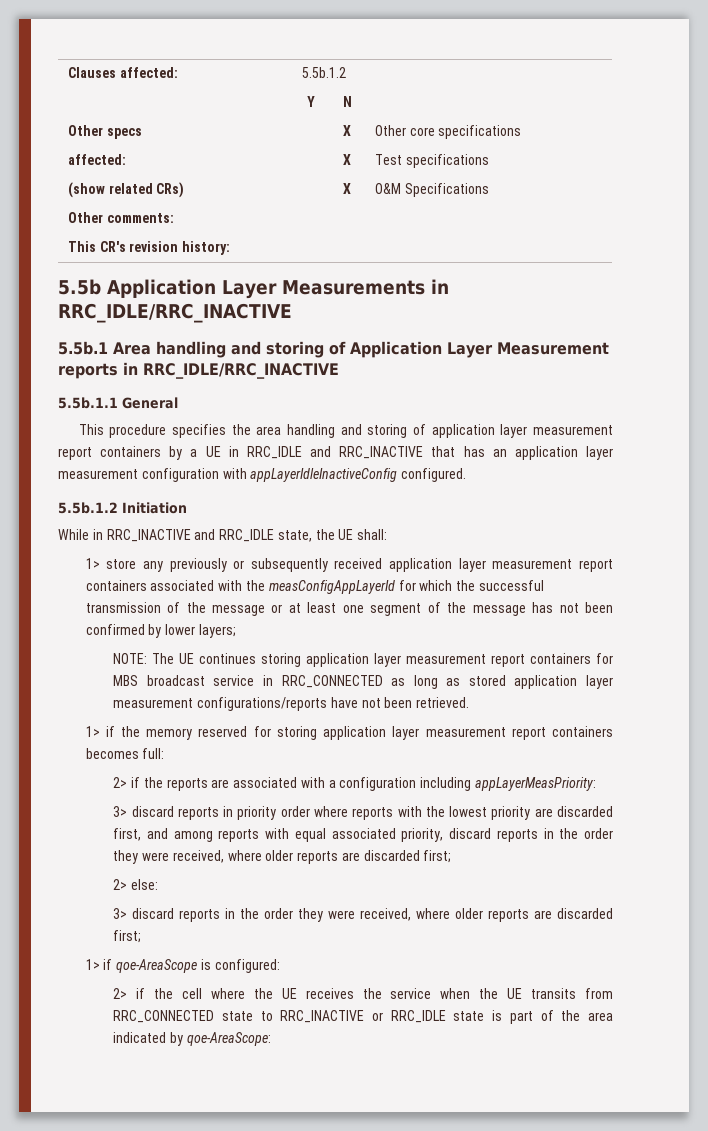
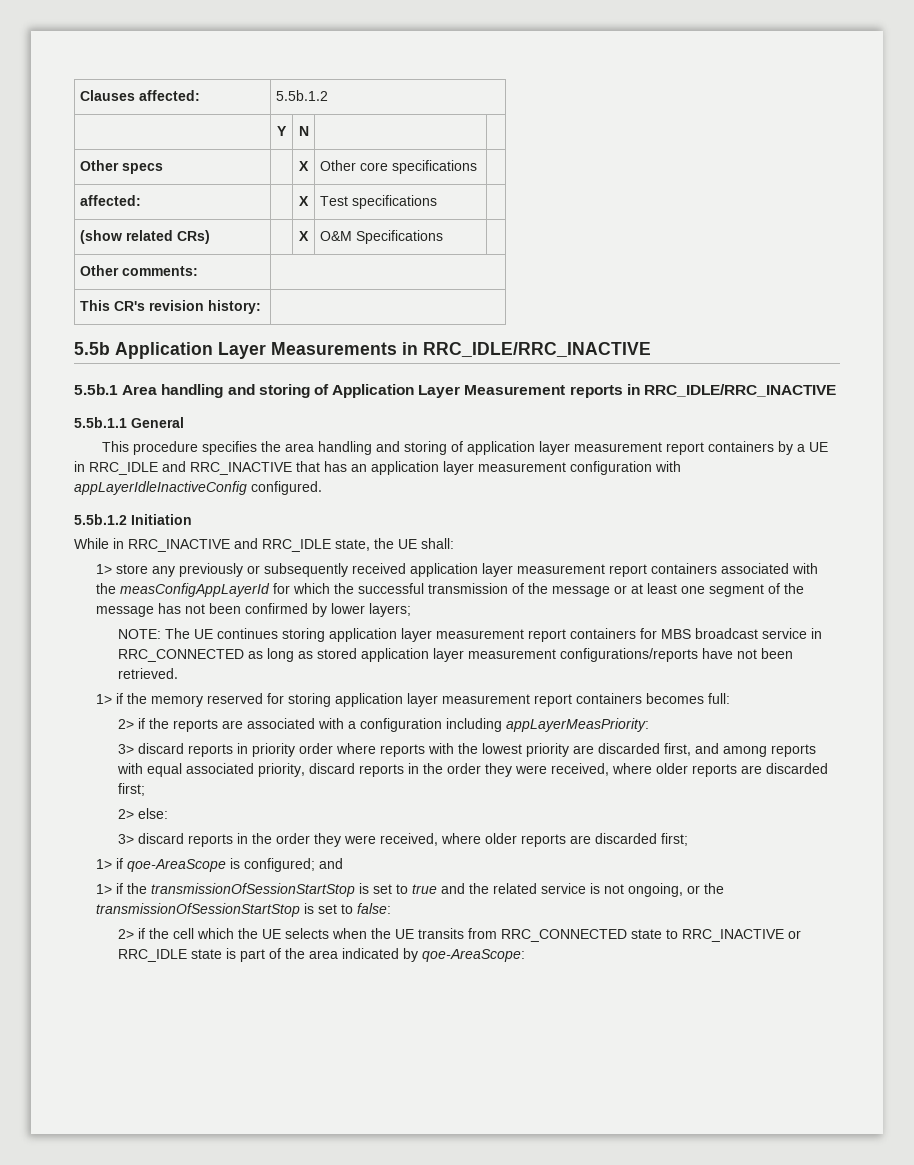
[214,959,280,973] configured: -> [243,858,343,872] [95,883,724,897] [95,903,391,917] configured; and // 1> if the transmissionOfSessionStartStop is set to true and the related service is not ongoing, or the transmissionOfSessionStartStop is set to false:
[210,988,432,999] where the UE receives the service -> [196,928,329,939] which the UE selects

